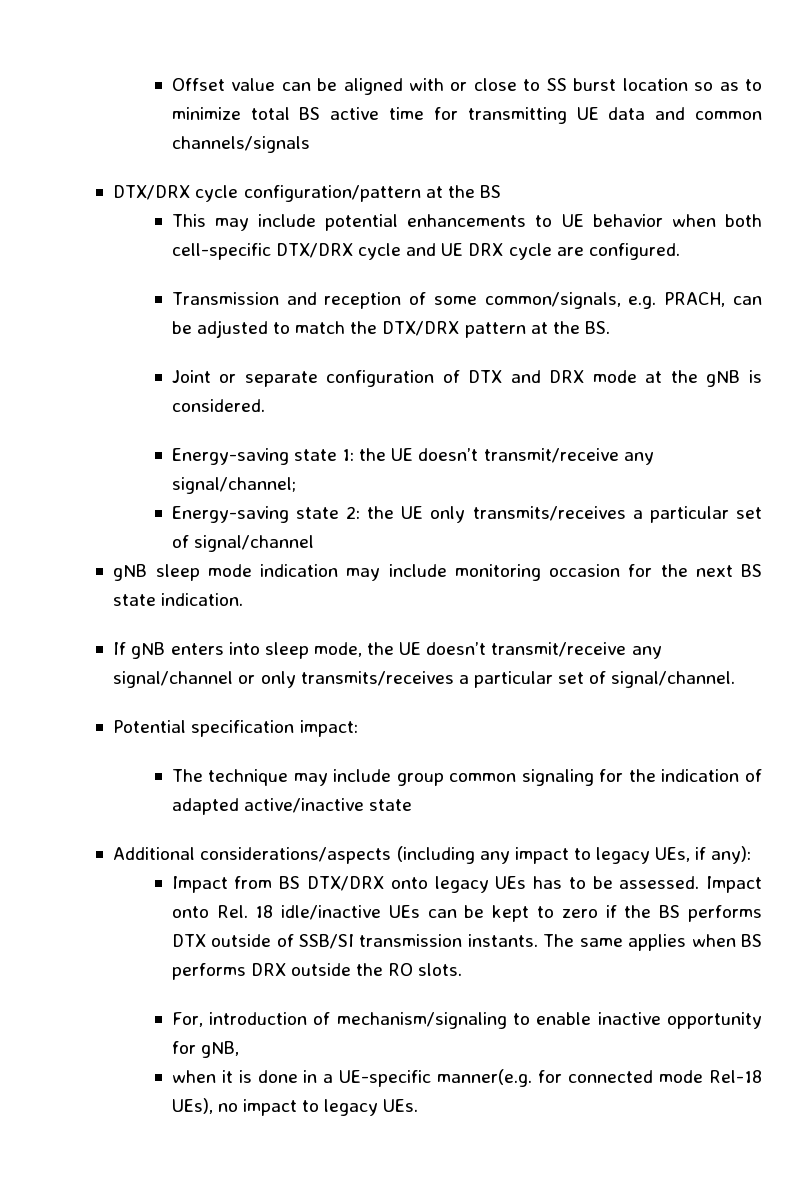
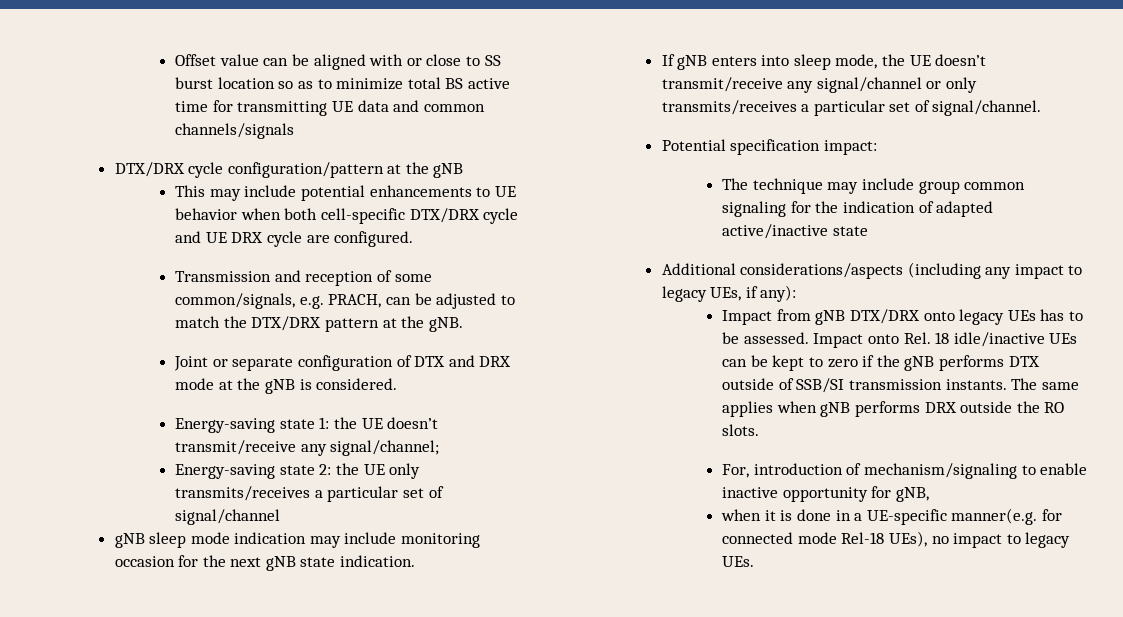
[479,185,501,198] BS -> [433,163,464,178] gNB
[584,321,610,334] BS. -> [428,317,463,332] gNB.
[741,564,763,577] BS -> [265,556,296,571] gNB
[279,876,301,889] BS -> [815,310,846,325] gNB
[659,905,681,918] BS -> [904,356,935,371] gNB
[740,934,762,947] BS -> [820,402,851,417] gNB

